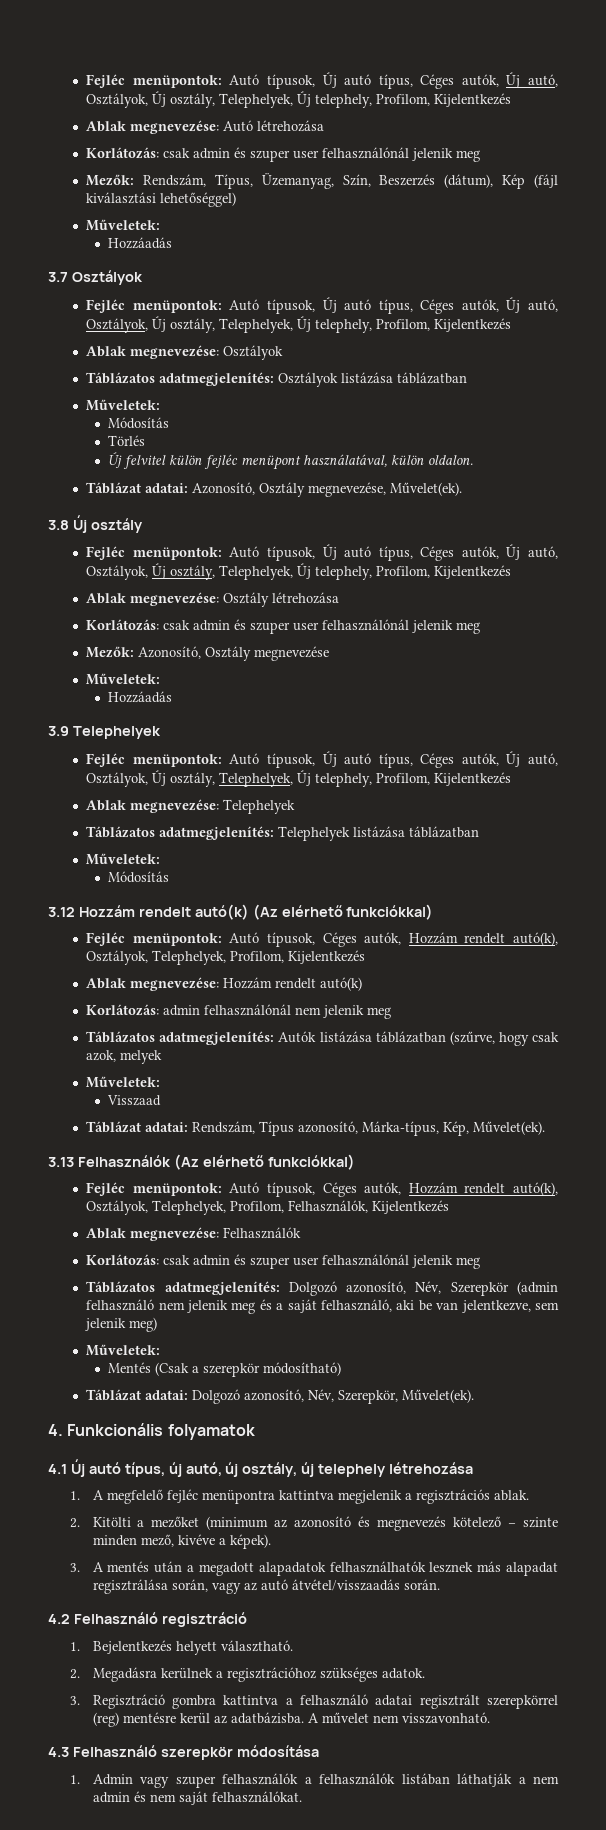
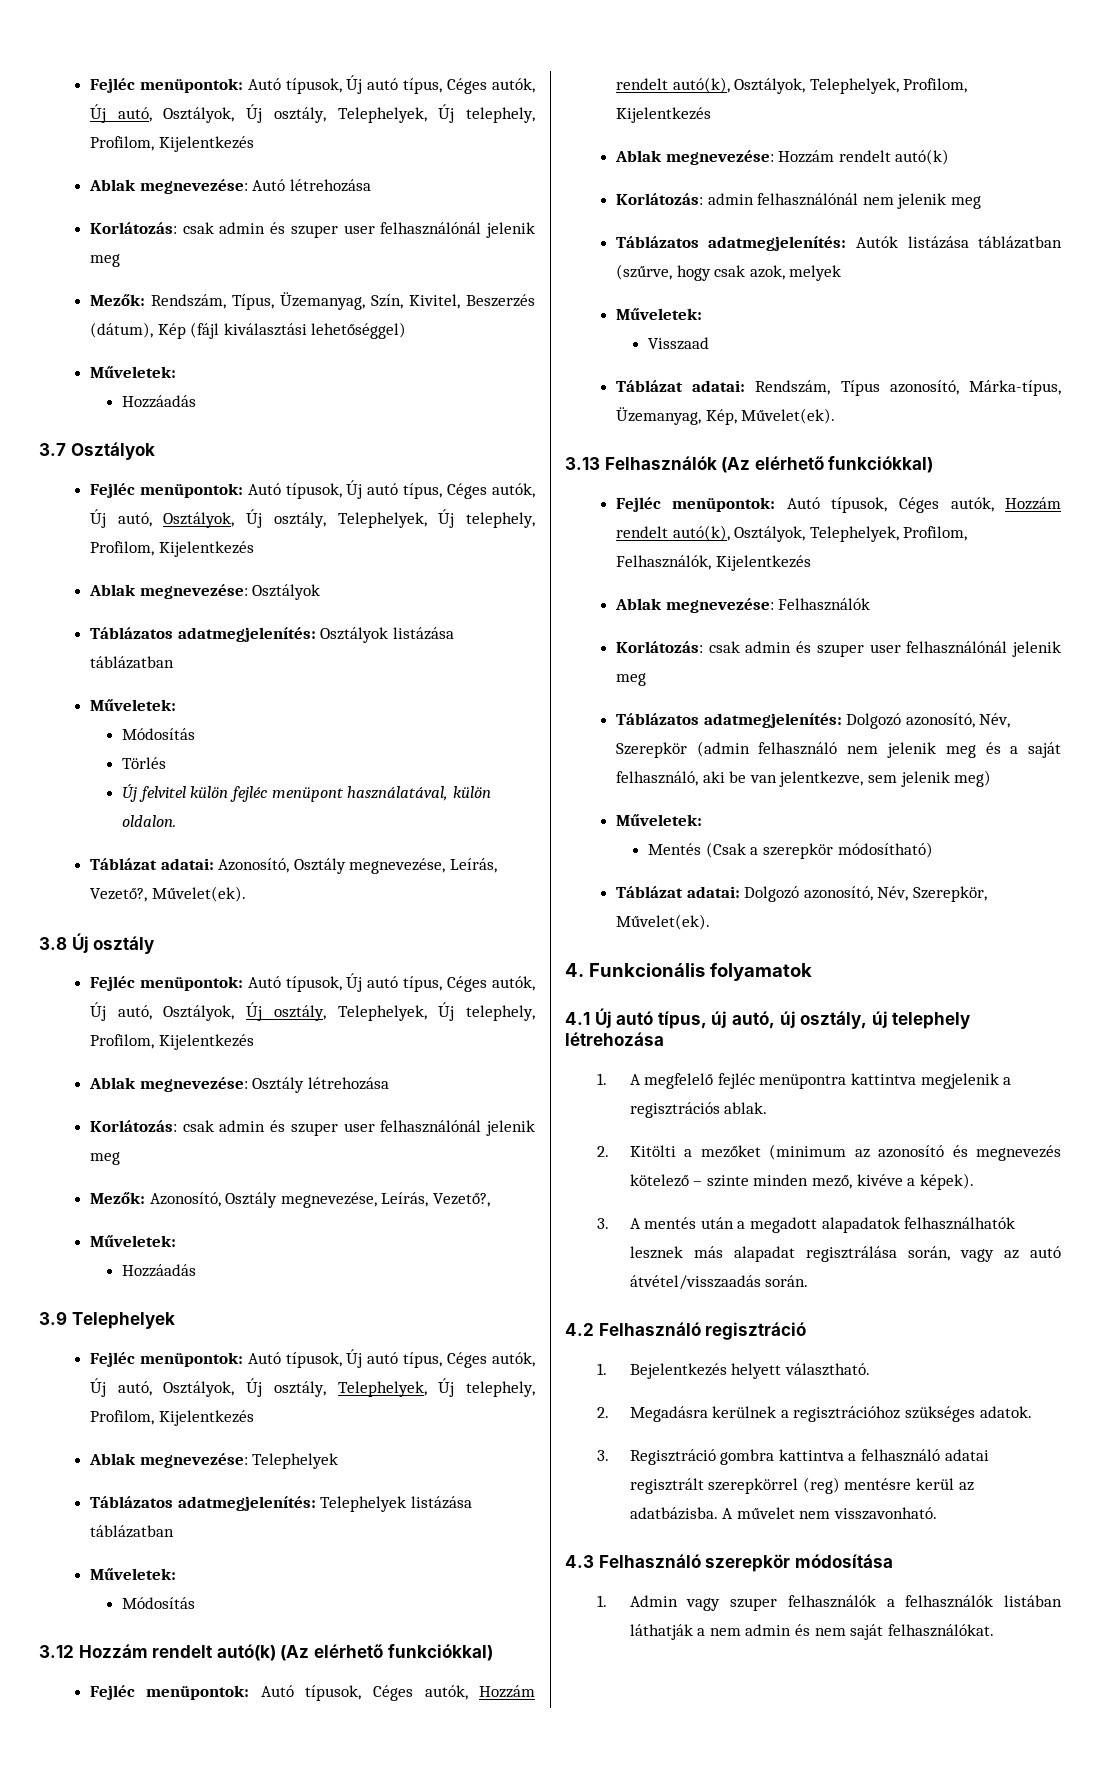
(371, 180) none -> [408,294,460,309] Kivitel,
(387, 489) none -> [449,858,497,873] [89,888,147,902] Leírás, Vezető?,
[254,646,330,661] megnevezése -> [280,1192,490,1208] megnevezése, Leírás, Vezető?,
(440, 1128) none -> [615,407,701,425] Üzemanyag,

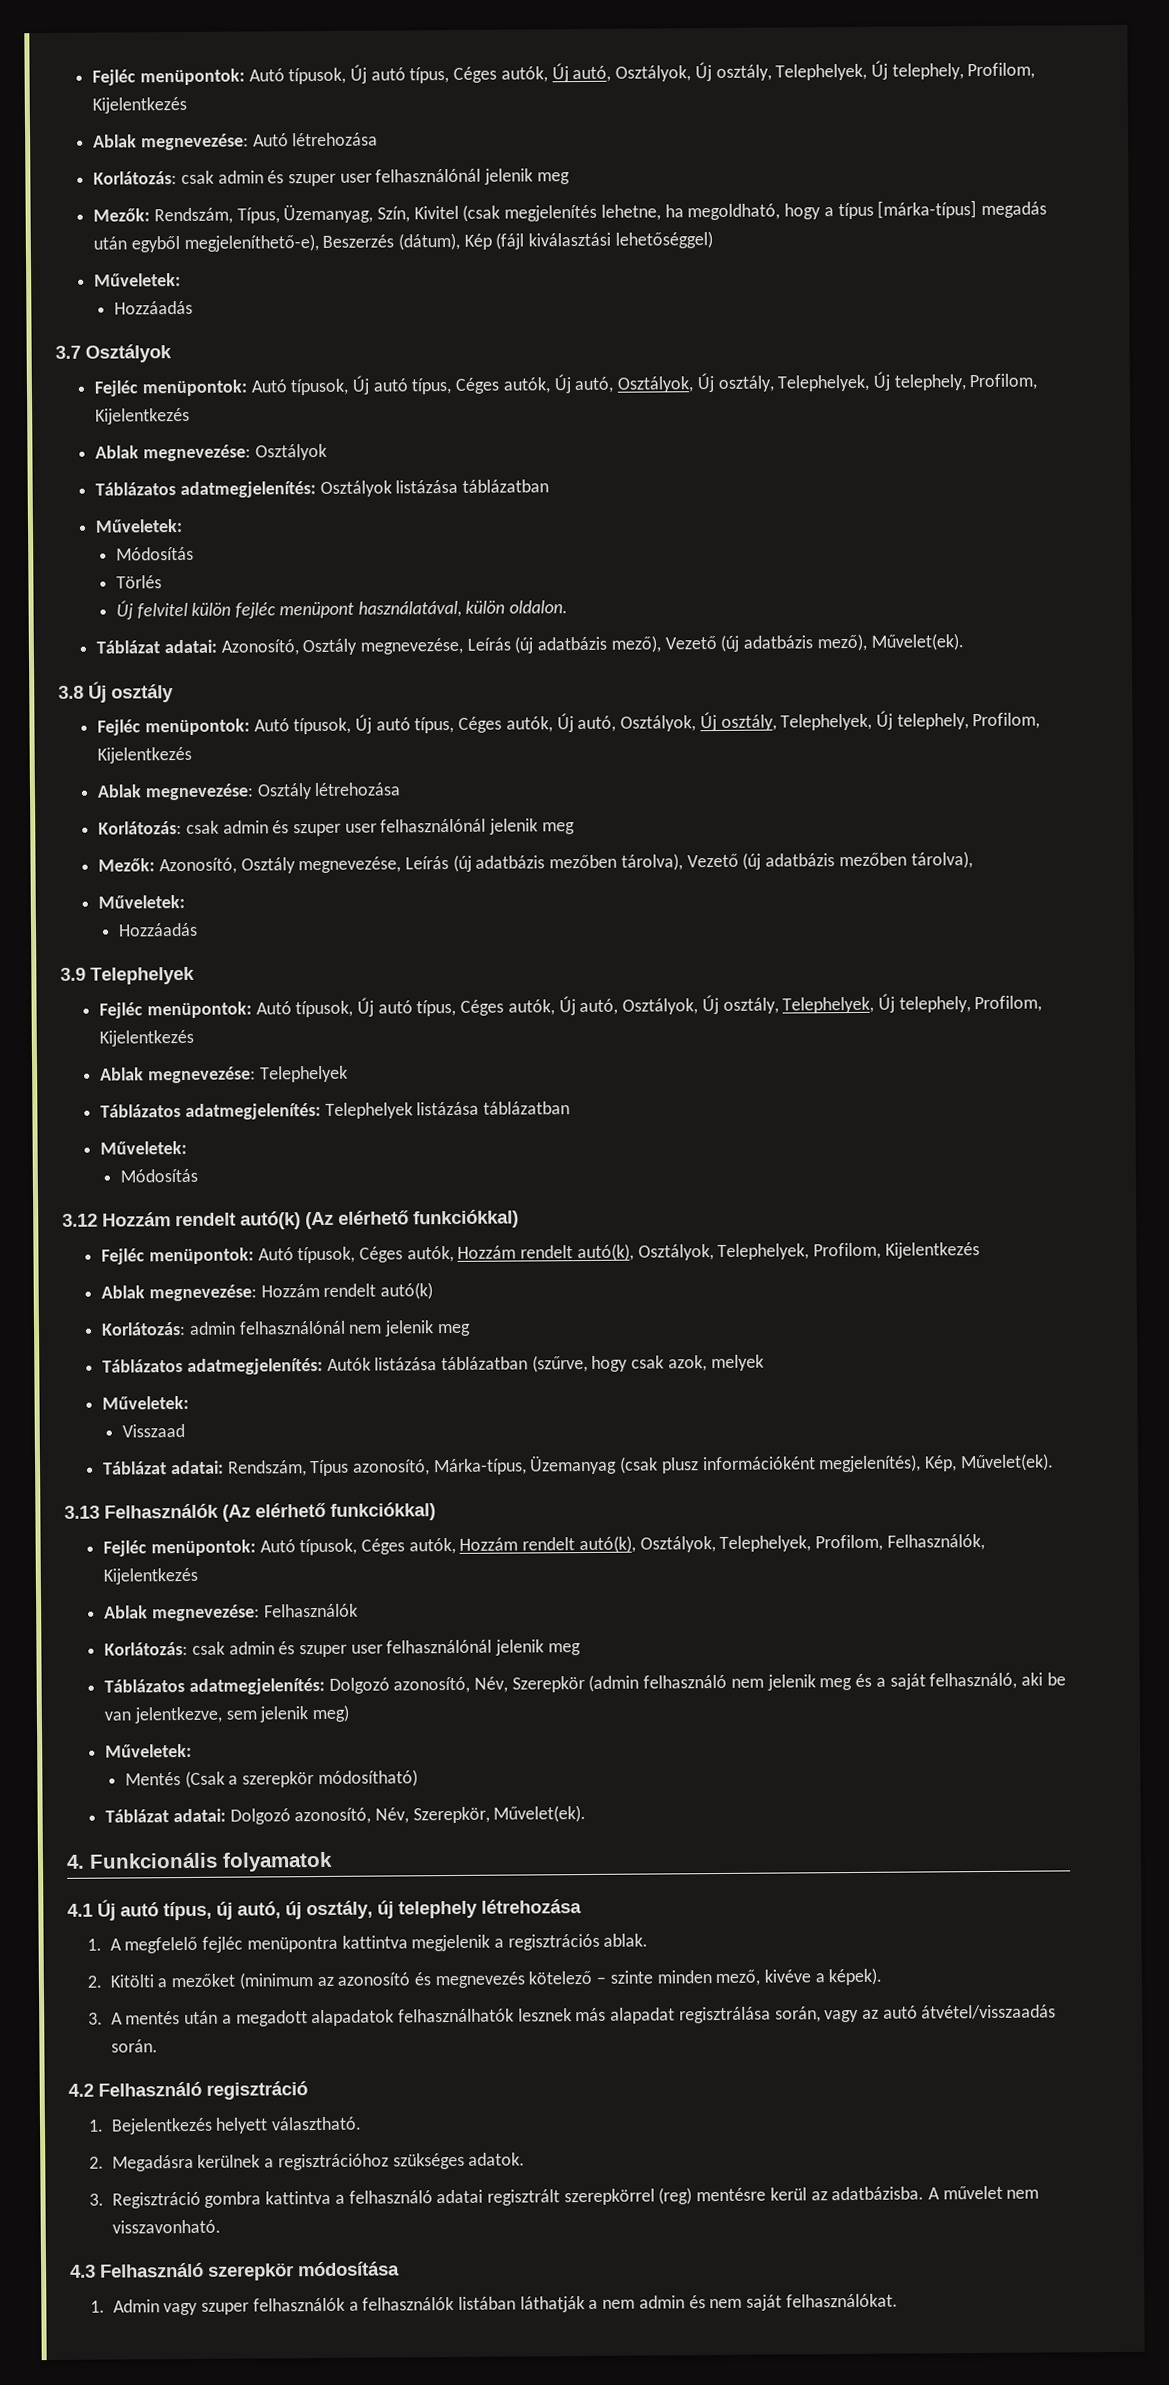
[408,294,460,309] Kivitel, -> [413,200,1047,222] [93,233,319,253] Kivitel (csak megjelenítés lehetne, ha megoldható, hogy a típus [márka-típus] megadás után egyből megjeleníthető-e),
[449,858,497,873] [89,888,147,902] Leírás, Vezető?, -> [466,633,867,654] Leírás (új adatbázis mező), Vezető (új adatbázis mező),
[381,1192,490,1207] Leírás, Vezető?, -> [405,851,973,872] Leírás (új adatbázis mezőben tárolva), Vezető (új adatbázis mezőben tárolva),
[615,407,701,425] Üzemanyag, -> [529,1454,922,1475] Üzemanyag (csak plusz információként megjelenítés),

